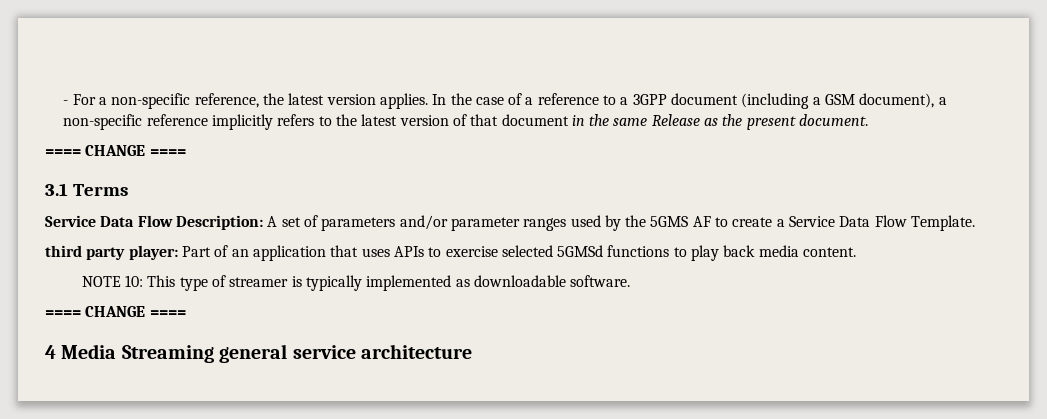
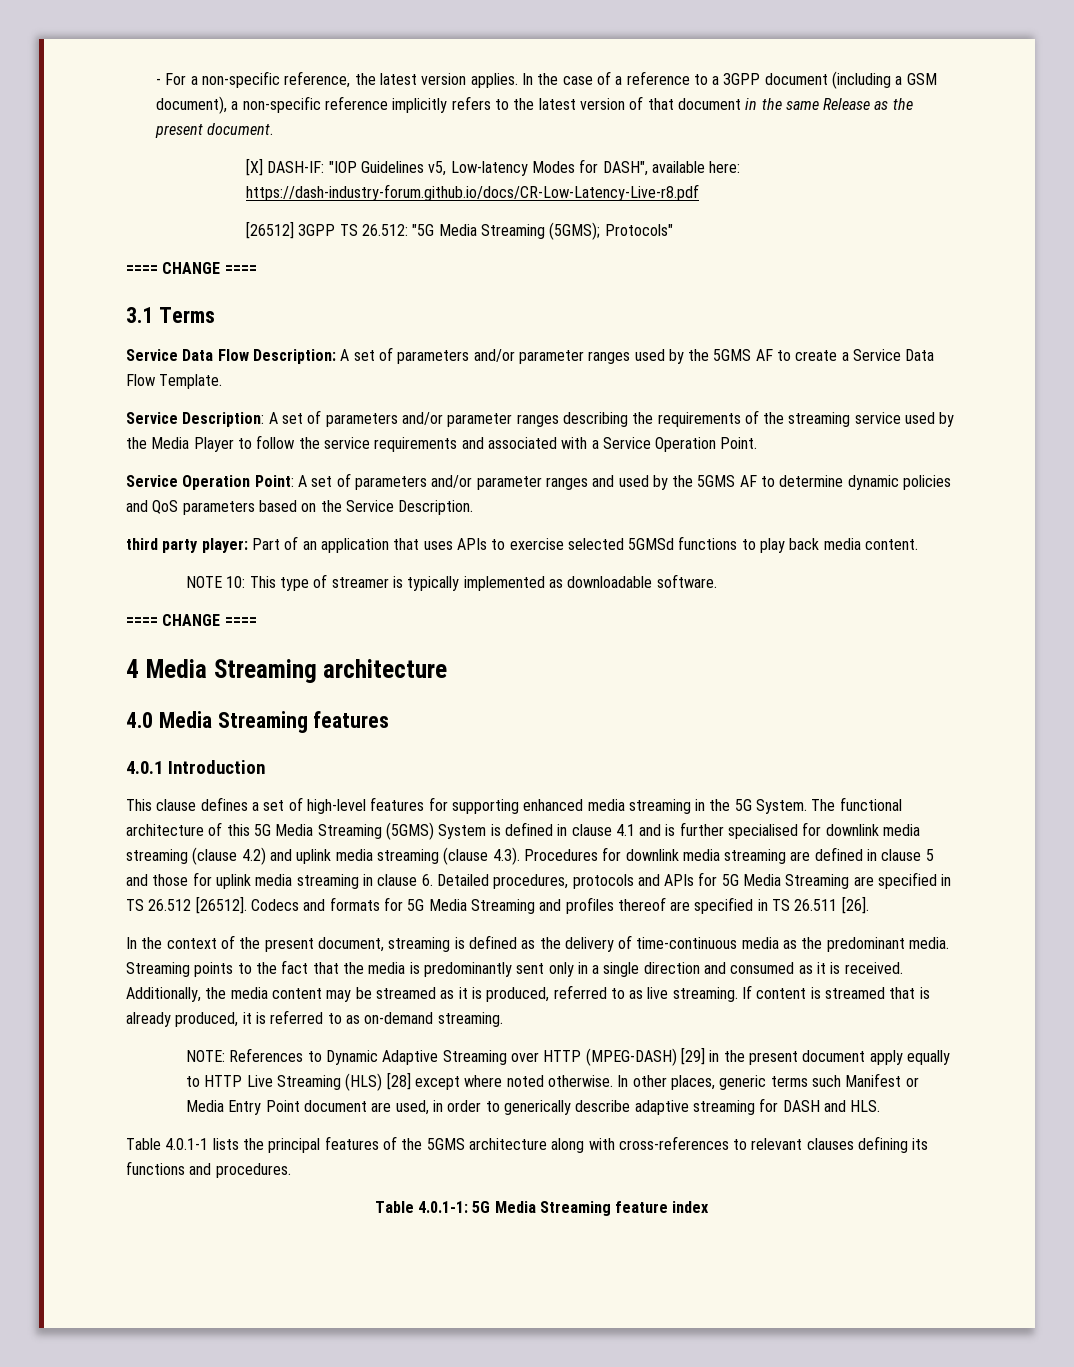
(869, 120) none -> [246,158,741,176] [246,184,700,201] [246,221,673,240] // [X] DASH-IF: "IOP Guidelines v5, Low-latency Modes for DASH", available here: https://dash-industry-forum.github.io/docs/CR-Low-Latency-Live-r8.pdf // [26512] 3GPP TS 26.512: "5G Media Streaming (5GMS); Protocols"
(976, 223) none -> [126,410,955,427] [126,435,758,452] [126,473,952,490] [126,500,474,515] // Service Description: A set of parameters and/or parameter ranges describing the requirements of the streaming service used by the Media Player to follow the service requirements and associated with a Service Operation Point. // Service Operation Point: A set of parameters and/or parameter ranges and used by the 5GMS AF to determine dynamic policies and QoS parameters based on the Service Description.
[219,344,472,363] general service architecture -> [323,659,448,678] [126,711,390,733] [126,760,265,774] [126,797,902,814] [126,822,921,840] [126,847,934,865] [126,872,952,889] [126,896,869,914] [126,935,950,952] [126,960,903,977] [126,985,930,1002] [126,1010,503,1027] [186,1047,950,1066] [186,1072,919,1091] [186,1098,881,1115] [126,1136,929,1153] [126,1161,291,1178] [374,1201,710,1216] architecture // 4.0 Media Streaming features // 4.0.1 Introduction // This clause defines a set of high-level features for supporting enhanced media streaming in the 5G System. The functional architecture of this 5G Media Streaming (5GMS) System is defined in clause 4.1 and is further specialised for downlink media streaming (clause 4.2) and uplink media streaming (clause 4.3). Procedures for downlink media streaming are defined in clause 5 and those for uplink media streaming in clause 6. Detailed procedures, protocols and APIs for 5G Media Streaming are specified in TS 26.512 [26512]. Codecs and formats for 5G Media Streaming and profiles thereof are specified in TS 26.511 [26]. // In the context of the present document, streaming is defined as the delivery of time-continuous media as the predominant media. Streaming points to the fact that the media is predominantly sent only in a single direction and consumed as it is received. Additionally, the media content may be streamed as it is produced, referred to as live streaming. If content is streamed that is already produced, it is referred to as on-demand streaming. // NOTE: References to Dynamic Adaptive Streaming over HTTP (MPEG-DASH) [29] in the present document apply equally to HTTP Live Streaming (HLS) [28] except where noted otherwise. In other places, generic terms such Manifest or Media Entry Point document are used, in order to generically describe adaptive streaming for DASH and HLS. // Table 4.0.1-1 lists the principal features of the 5GMS architecture along with cross-references to relevant clauses defining its functions and procedures. // Table 4.0.1-1: 5G Media Streaming feature index

